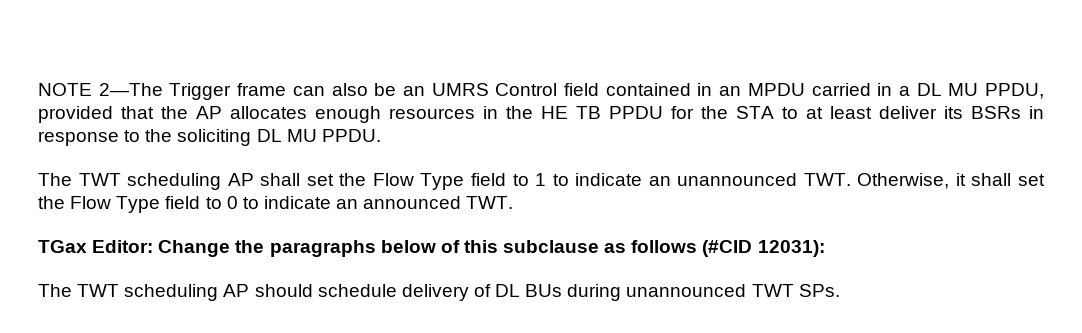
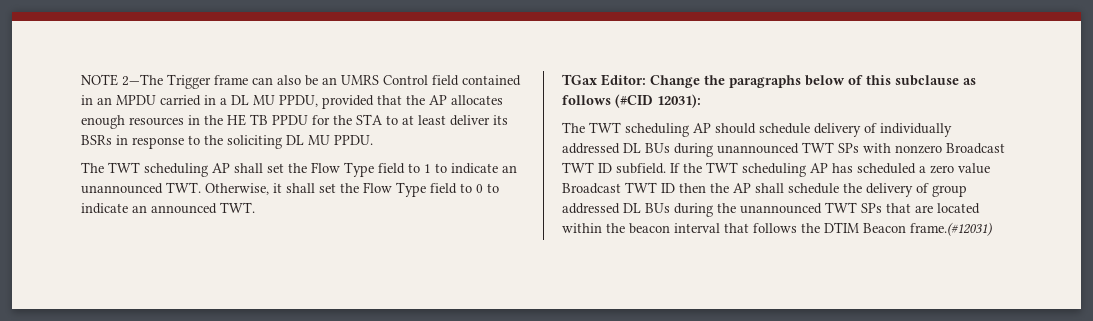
(491, 290) none -> [880,123,952,137] [562,143,620,154] individually addressed
[798,284,840,297] SPs. -> [838,143,1005,154] [562,162,990,177] [562,182,967,197] [562,202,980,217] [562,222,992,236] SPs with nonzero Broadcast TWT ID subfield. If the TWT scheduling AP has scheduled a zero value Broadcast TWT ID then the AP shall schedule the delivery of group addressed DL BUs during the unannounced TWT SPs that are located within the beacon interval that follows the DTIM Beacon frame.(#12031)

